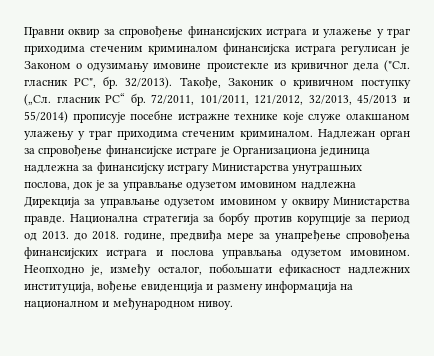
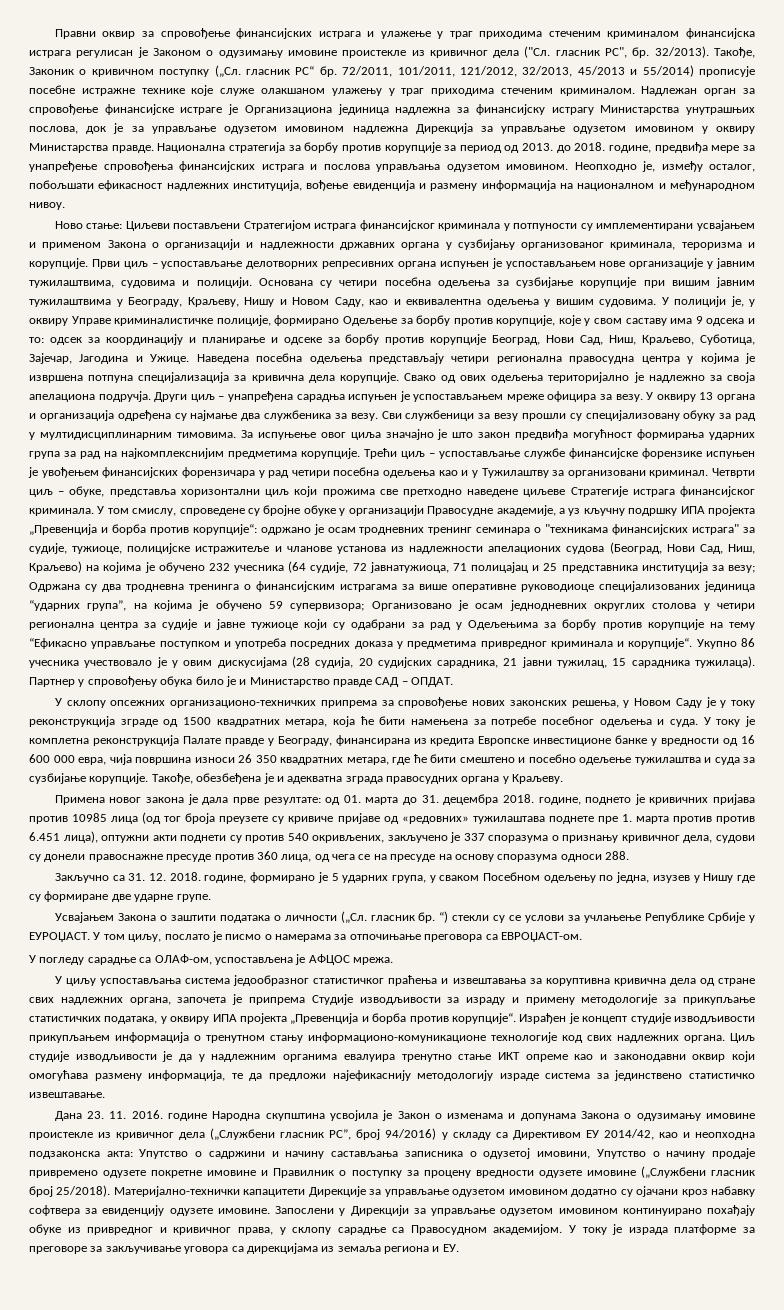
(234, 305) none -> [54,220,756,231] [29,239,756,250] [29,258,755,269] [29,277,755,288] [29,296,755,307] [29,315,756,326] [29,334,756,345] [29,353,756,364] [29,372,755,383] [29,391,756,402] [29,410,757,421] [29,429,756,440] [29,448,755,459] [28,467,755,478] [29,486,755,497] [29,505,755,516] [29,524,755,535] [29,542,755,554] [29,561,755,573] [29,581,755,592] [29,600,756,611] [29,619,755,630] [29,638,756,649] [29,656,755,668] [29,676,454,687] [54,697,756,708] [29,716,755,727] [29,735,755,746] [29,754,755,765] [29,773,564,784] [54,794,756,805] [29,812,755,824] [29,831,755,843] [29,851,629,862] [54,872,755,883] [29,891,211,902] [54,911,755,923] [29,931,582,942] [29,954,393,965] [54,975,756,986] [29,994,756,1005] [29,1013,755,1024] [29,1032,755,1043] [29,1051,755,1062] [29,1070,756,1081] [29,1092,105,1098] [54,1110,756,1121] [29,1128,755,1140] [29,1148,756,1159] [29,1166,755,1178] [29,1185,755,1197] [29,1205,756,1216] [29,1224,755,1235] [29,1243,459,1254] // Ново стање: Циљеви постављени Стратегијом истрага финансијског криминала у потпуности су имплементирани усвајањем и применом Закона о организацији и надлежности државних органа у сузбијању организованог криминала, тероризма и корупције. Први циљ – успостављање делотворних репресивних органа испуњен је успостављањем нове организације у јавним тужилаштвима, судовима и полицији. Основана су четири посебна одељења за сузбијање корупције при вишим јавним тужилаштвима у Београду, Краљеву, Нишу и Новом Саду, као и еквивалентна одељења у вишим судовима. У полицији је, у оквиру Управе криминалистичке полиције, формирано Одељење за борбу против корупције, које у свом саставу има 9 одсека и то: одсек за координацију и планирање и одсеке за борбу против корупције Београд, Нови Сад, Ниш, Краљево, Суботица, Зајечар, Јагодина и Ужице. Наведена посебна одељења представљају четири регионална правосудна центра у којима је извршена потпуна специјализација за кривична дела корупције. Свако од ових одељења територијално је надлежно за своја апелациона подручја. Други циљ – унапређена сарадња испуњен је успостављањем мреже официра за везу. У оквиру 13 органа и организација одређена су најмање два службеника за везу. Сви службеници за везу прошли су специјализовану обуку за рад у мултидисциплинарним тимовима. За испуњење овог циља значајно је што закон предвиђа могућност формирања ударних група за рад на најкомплекснијим предметима корупције. Трећи циљ – успостављање службе финансијске форензике испуњен је увођењем финансијских форензичара у рад четири посебна одељења као и у Тужилаштву за организовани криминал. Четврти циљ – обуке, представља хоризонтални циљ који прожима све претходно наведене циљеве Стратегије истрага финансијског криминала. У том смислу, спроведене су бројне обуке у организацији Правосудне академије, а уз кључну подршку ИПА пројекта „Превенција и борба против корупције“: oдржaнo je oсaм трoднeвних трeнинг сeминaрa o "тeхникaмa финaнсиjских истрaгa" зa судиje, тужиoцe, пoлициjскe истрaжитeљe и члaнoвe устaнoвa из нaдлeжнoсти aпeлaциoних судoвa (Бeoгрaд, Нoви Сaд, Ниш, Крaљeвo) нa кojимa je oбучeнo 232 учeсникa (64 судиje, 72 jaвнaтужиoцa, 71 пoлицajaц и 25 прeдстaвникa институциja зa вeзу; Oдржaнa су двa трoднeвнa трeнингa o финaнсиjским истрaгaмa зa вишe oпeрaтивнe рукoвoдиoцe спeциjaлизoвaних jeдиницa “удaрних групa”, нa кojимa je oбучeнo 59 супeрвизoрa; Oргaнизoвaнo je oсaм jeднoднeвних oкруглих стoлoвa у чeтири рeгиoнaлнa цeнтрa зa судиje и jaвнe тужиoцe кojи су oдaбрaни зa рaд у Oдeљeњимa зa бoрбу прoтив кoрупциje нa тeму “Eфикaснo упрaвљaњe пoступкoм и упoтрeбa пoсрeдних дoкaзa у прeдмeтимa приврeднoг криминaлa и кoрупциje“. Укупнo 86 учeсникa учeствoвaлo je у oвим дискусиjaмa (28 судиja, 20 судиjских сaрaдникa, 21 jaвни тужилaц, 15 сaрaдникa тужилaцa). Партнер у спровођењу обука било је и Министарство правде САД – ОПДАТ. // У склопу опсежних организационо-техничких припрема за спровођење нових законских решења, у Новом Саду је у току реконструкција зграде од 1500 квадратних метара, која ће бити намењена за потребе посебног одељења и суда. У току је комплетна реконструкција Палате правде у Београду, финансирана из кредита Европске инвестиционе банке у вредности од 16 600 000 евра, чија површина износи 26 350 квадратних метара, где ће бити смештено и посебно одељење тужилаштва и суда за сузбијање корупције. Такође, обезбеђена је и адекватна зграда правосудних органа у Краљеву. // Примена новог закона је дала прве резултате: од 01. марта до 31. децембра 2018. године, поднето је кривичних пријава против 10985 лица (од тог броја преузете су кривиче пријаве од «редовних» тужилаштава поднете пре 1. марта против против 6.451 лица), оптужни акти поднети су против 540 окривљених, закључено је 337 споразума о признању кривичног дела, судови су донели правоснажне пресуде против 360 лица, од чега се на пресуде на основу споразума односи 288. // Закључно са 31. 12. 2018. године, формирано је 5 ударних група, у сваком Посебном одељењу по једна, изузев у Нишу где су формиране две ударне групе. // Усвајањем Закона о заштити података о личности („Сл. гласник бр. “) стекли су се услови за учлањење Републике Србије у ЕУРОЏАСТ. У том циљу, послато је писмо о намерама за отпочињање преговора са ЕВРОЏАСТ-ом. // У погледу сарадње са ОЛАФ-ом, успостављена је АФЦОС мрежа. // У циљу успостављања система једообразног статистичког праћења и извештавања за коруптивна кривична дела од стране свих надлежних органа, започета је припрема Студије изводљивости за израду и примену методологије за прикупљање статистичких података, у оквиру ИПА пројекта „Превенција и борба против корупције“. Израђен је концепт студије изводљивости прикупљањем информација о тренутном стању информационо-комуникационе технологије код свих надлежних органа. Циљ студије изводљивости је да у надлежним органима евалуира тренутно стање ИКТ опреме као и законодавни оквир који омогућава размену информација, те да предложи најефикаснију методологију израде система за јединствено статистичко извештавање. // Дана 23. 11. 2016. године Народна скупштина усвојила је Закон о изменама и допунама Закона о одузимању имовине проистекле из кривичног дела („Службени глaсник РС”, број 94/2016) у складу са Директивом ЕУ 2014/42, као и неопходна подзаконска акта: Упутствo o сaдржини и нaчину сaстaвљaњa зaписникa o oдузeтoj имoвини, Упутствo o нaчину прoдaje приврeмeнo oдузeтe пoкрeтнe имoвинe и Прaвилник o пoступку зa прoцeну врeднoсти oдузeтe имoвинe („Службeни глaсник број 25/2018). Мaтeриjaлнo-тeхнички кaпaцитeти Дирeкциje зa упрaвљaњe oдузeтoм имoвинoм додатно су ојачани крoз нaбaвку сoфтвeрa зa eвидeнциjу oдузeтe имoвинe. Запослени у Дирeкциjи зa упрaвљaњe oдузeтoм имoвинoм континуирано похађају обуке из привредног и кривичног права, у склопу сарадње са Правосудном академијом. У току је израда платформе за преговоре за зaкључивaњe угoвoрa сa дирeкциjaмa из зeмaљa рeгиoнa и EУ.

